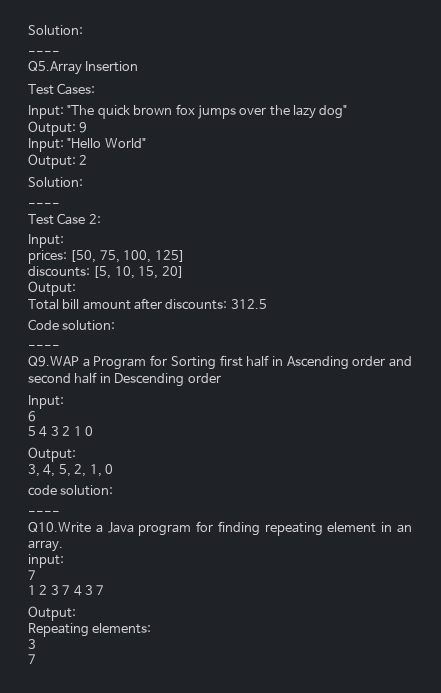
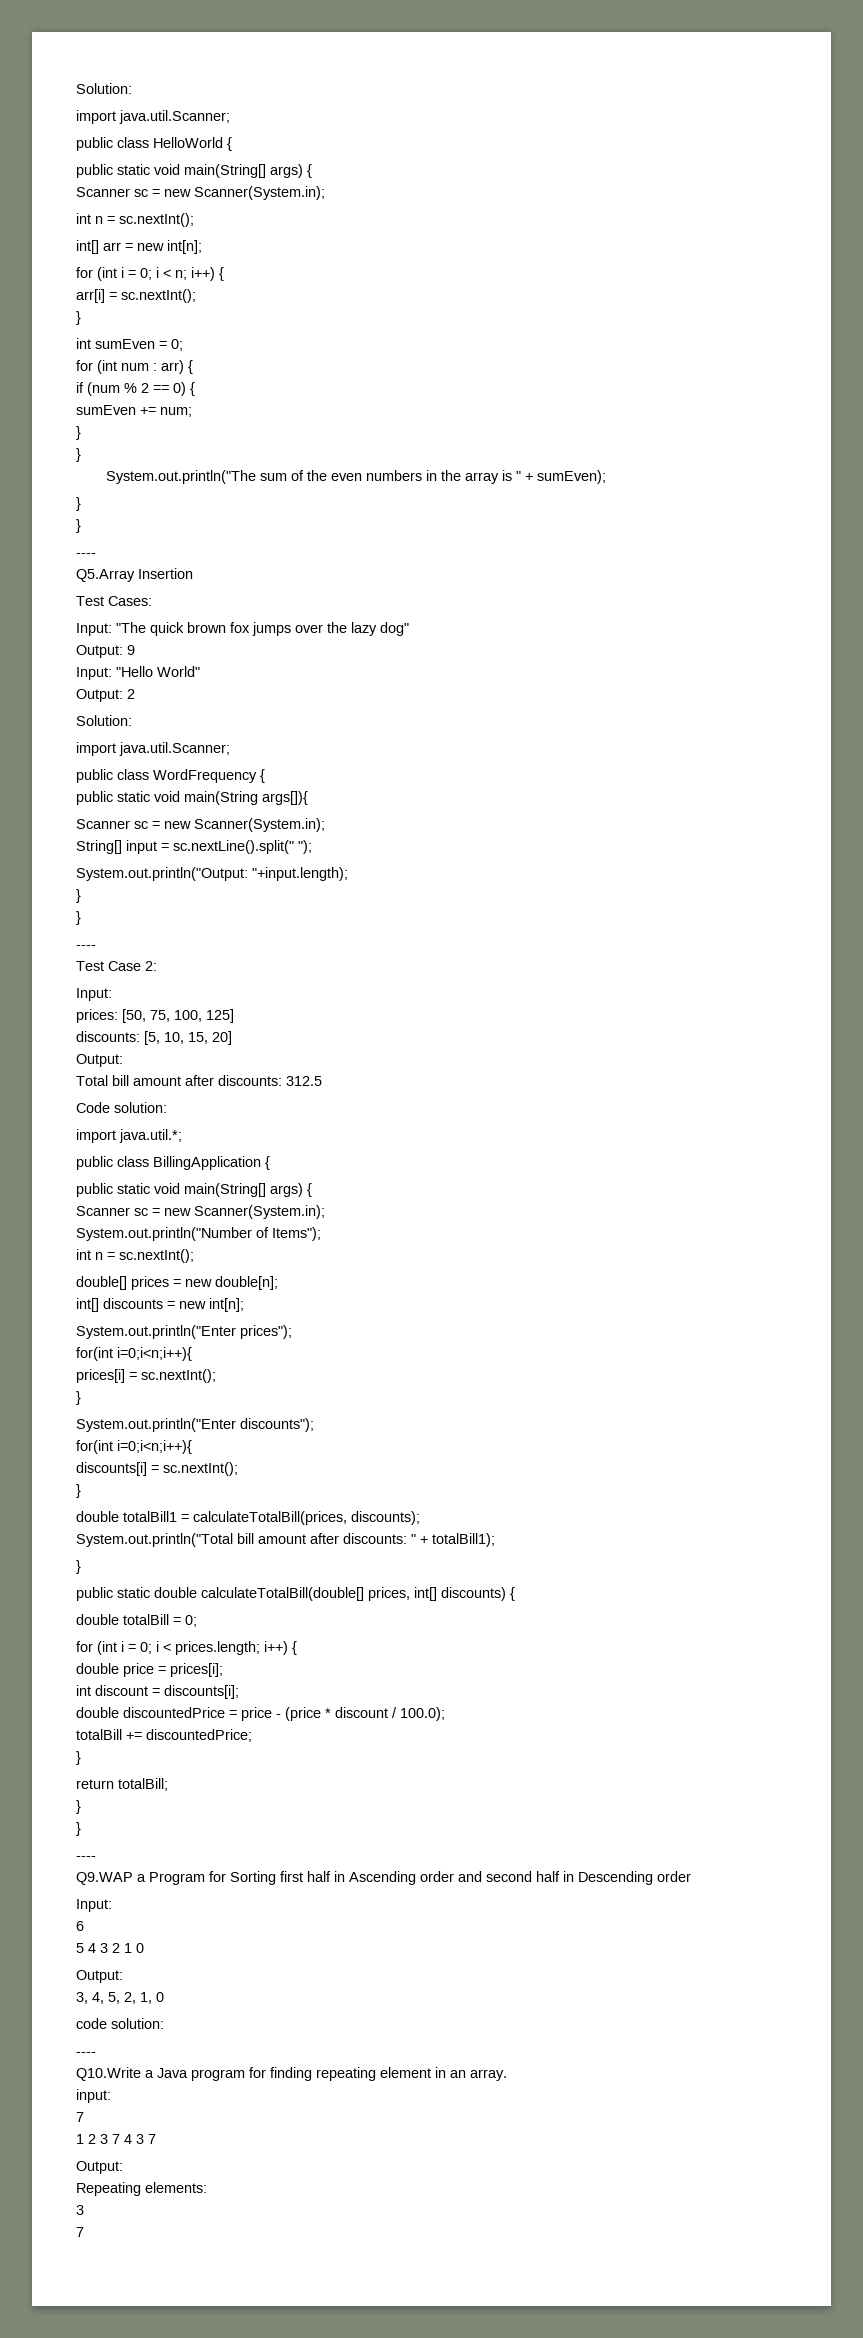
[28,25,83,36] Solution: -> [76,83,132,94] [76,110,230,124] [76,137,232,151] [76,164,312,178] [76,186,325,200] [76,213,194,227] [76,240,202,254] [76,267,224,281] [76,289,196,303] [76,311,81,325] [76,338,183,351] [76,360,193,374] [76,382,195,396] [76,405,192,417] [76,426,81,440] [76,448,81,462] [105,470,606,484] [76,497,81,511] [76,519,81,533] Solution: // import java.util.Scanner; // public class HelloWorld { // public static void main(String[] args) { // Scanner sc = new Scanner(System.in); // int n = sc.nextInt(); // int[] arr = new int[n]; // for (int i = 0; i < n; i++) { // arr[i] = sc.nextInt(); // } // int sumEven = 0; // for (int num : arr) { // if (num % 2 == 0) { // sumEven += num; // } // } // System.out.println("The sum of the even numbers in the array is " + sumEven); // } // }
(83, 182) none -> [76,742,230,756] [76,769,265,783] [76,791,308,805] [76,818,325,832] [76,840,312,854] [76,867,348,881] [76,889,81,903] [76,911,81,925] // import java.util.Scanner; // public class WordFrequency { // public static void main(String args[]){ // Scanner sc = new Scanner(System.in); // String[] input = sc.nextLine().split(" "); // System.out.println("Output: "+input.length); // } // }
(116, 325) none -> [76,1129,182,1143] [76,1156,270,1170] [76,1183,312,1197] [76,1205,325,1219] [76,1227,321,1241] [76,1249,194,1263] [76,1276,278,1290] [76,1298,244,1312] [76,1325,292,1339] [76,1347,192,1361] [76,1369,216,1383] [76,1391,81,1405] [76,1418,314,1432] [76,1440,192,1454] [76,1462,238,1476] [76,1484,81,1498] [76,1511,420,1525] [76,1533,495,1547] [76,1560,81,1574] [76,1587,515,1601] [76,1614,197,1627] [76,1641,297,1655] [76,1663,223,1677] [76,1685,239,1699] [76,1707,445,1721] [76,1729,252,1742] [76,1751,81,1765] [76,1778,168,1791] [76,1800,81,1814] [76,1822,81,1836] // import java.util.*; // public class BillingApplication { // public static void main(String[] args) { // Scanner sc = new Scanner(System.in); // System.out.println("Number of Items"); // int n = sc.nextInt(); // double[] prices = new double[n]; // int[] discounts = new int[n]; // System.out.println("Enter prices"); // for(int i=0;i<n;i++){ // prices[i] = sc.nextInt(); // } // System.out.println("Enter discounts"); // for(int i=0;i<n;i++){ // discounts[i] = sc.nextInt(); // } // double totalBill1 = calculateTotalBill(prices, discounts); // System.out.println("Total bill amount after discounts: " + totalBill1); // } // public static double calculateTotalBill(double[] prices, int[] discounts) { // double totalBill = 0; // for (int i = 0; i < prices.length; i++) { // double price = prices[i]; // int discount = discounts[i]; // double discountedPrice = price - (price * discount / 100.0); // totalBill += discountedPrice; // } // return totalBill; // } // }

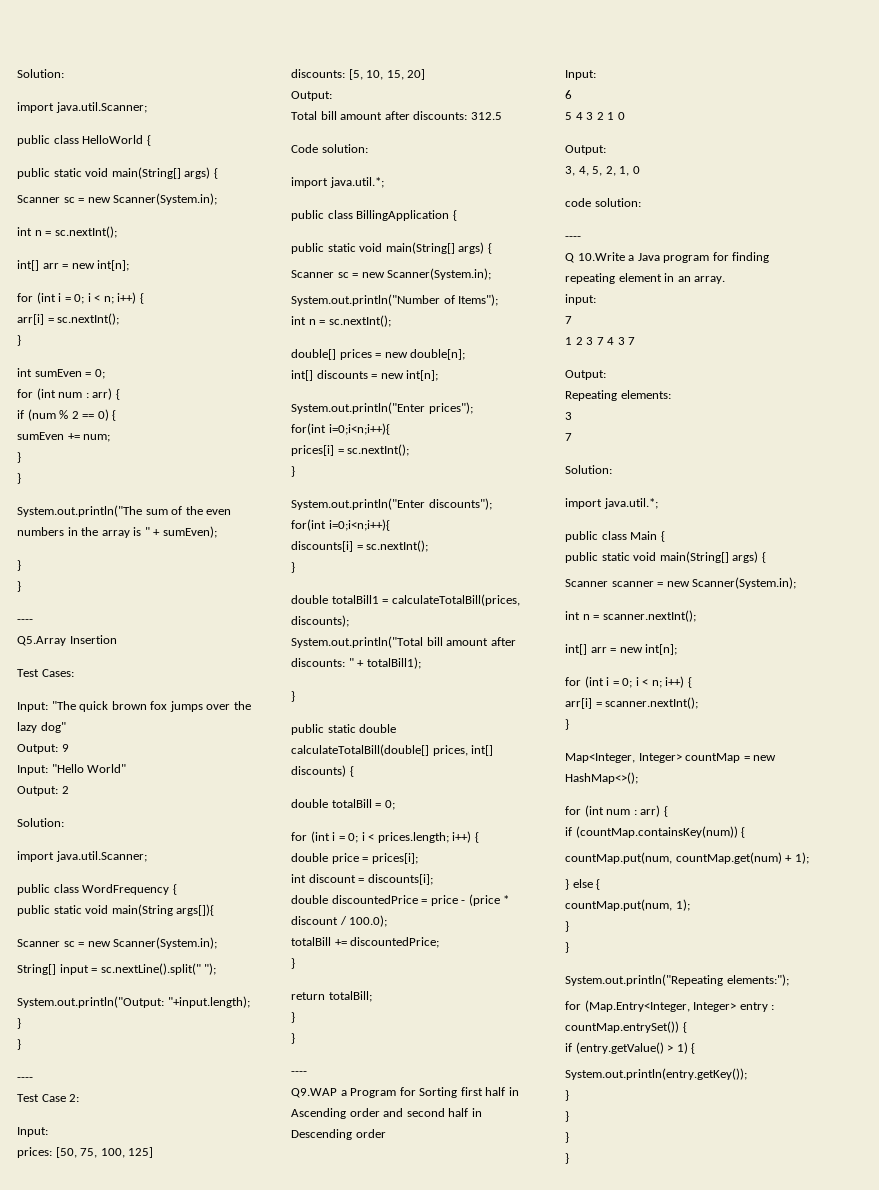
[76,2067,141,2081] Q10.Write -> [565,252,625,263] Q 10.Write
(84, 2232) none -> [565,465,612,474] [565,498,658,509] [565,531,665,542] [565,551,766,563] [565,577,797,589] [565,610,696,622] [565,644,678,655] [565,676,692,688] [565,697,699,709] [565,719,569,730] [565,753,777,763] [565,772,638,784] [565,805,668,817] [565,826,746,838] [565,852,809,864] [565,879,601,890] [565,899,690,911] [565,921,569,932] [565,942,569,953] [565,974,789,986] [565,1000,775,1012] [565,1021,687,1033] [565,1042,696,1054] [565,1068,747,1080] [565,1090,569,1101] [565,1111,569,1122] [565,1132,569,1143] [565,1153,569,1164] // Solution: // import java.util.*; // public class Main { // public static void main(String[] args) { // Scanner scanner = new Scanner(System.in); // int n = scanner.nextInt(); // int[] arr = new int[n]; // for (int i = 0; i < n; i++) { // arr[i] = scanner.nextInt(); // } // Map<Integer, Integer> countMap = new HashMap<>(); // for (int num : arr) { // if (countMap.containsKey(num)) { // countMap.put(num, countMap.get(num) + 1); // } else { // countMap.put(num, 1); // } // } // System.out.println("Repeating elements:"); // for (Map.Entry<Integer, Integer> entry : countMap.entrySet()) { // if (entry.getValue() > 1) { // System.out.println(entry.getKey()); // } // } // } // }

